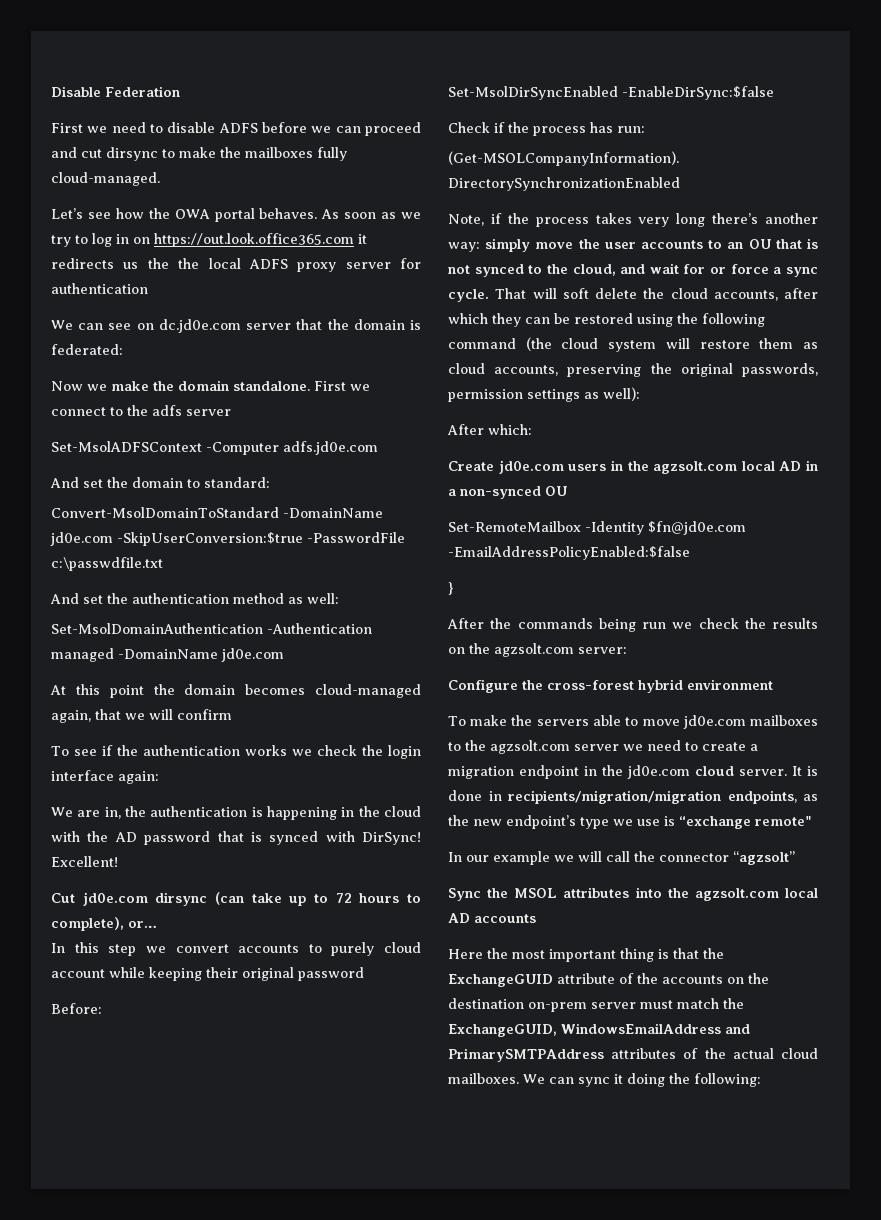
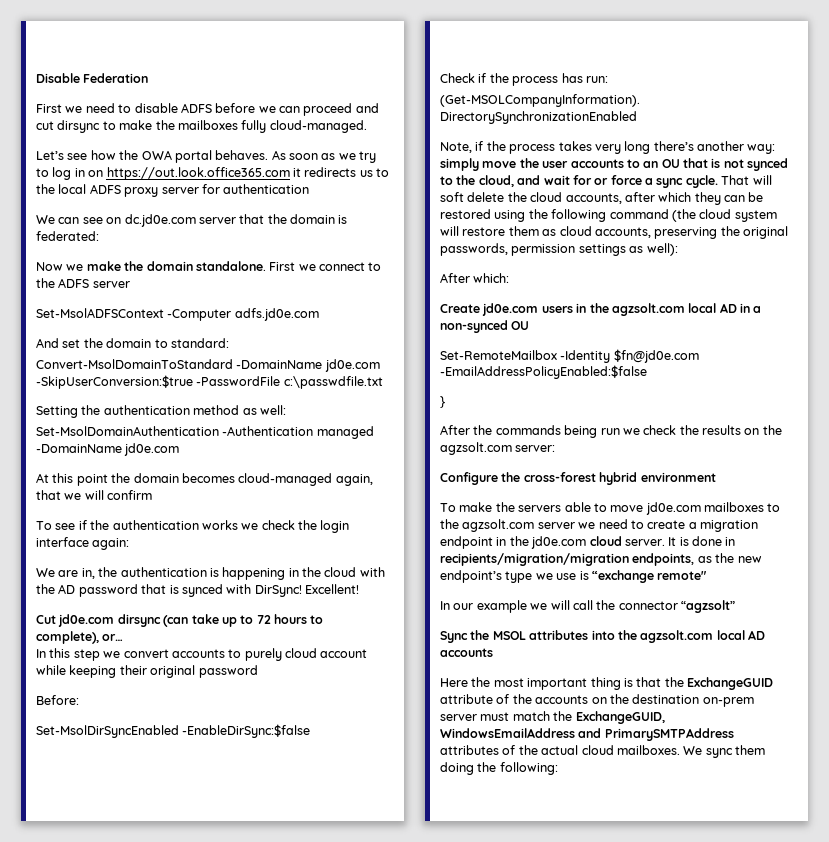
[147,258,169,269] the -> [376,168,389,177] to
[152,405,182,416] adfs -> [58,278,90,288] ADFS
[50,593,103,604] And set -> [36,406,78,418] Setting
[549,1074,623,1087] can sync it -> [705,745,765,758] sync them

